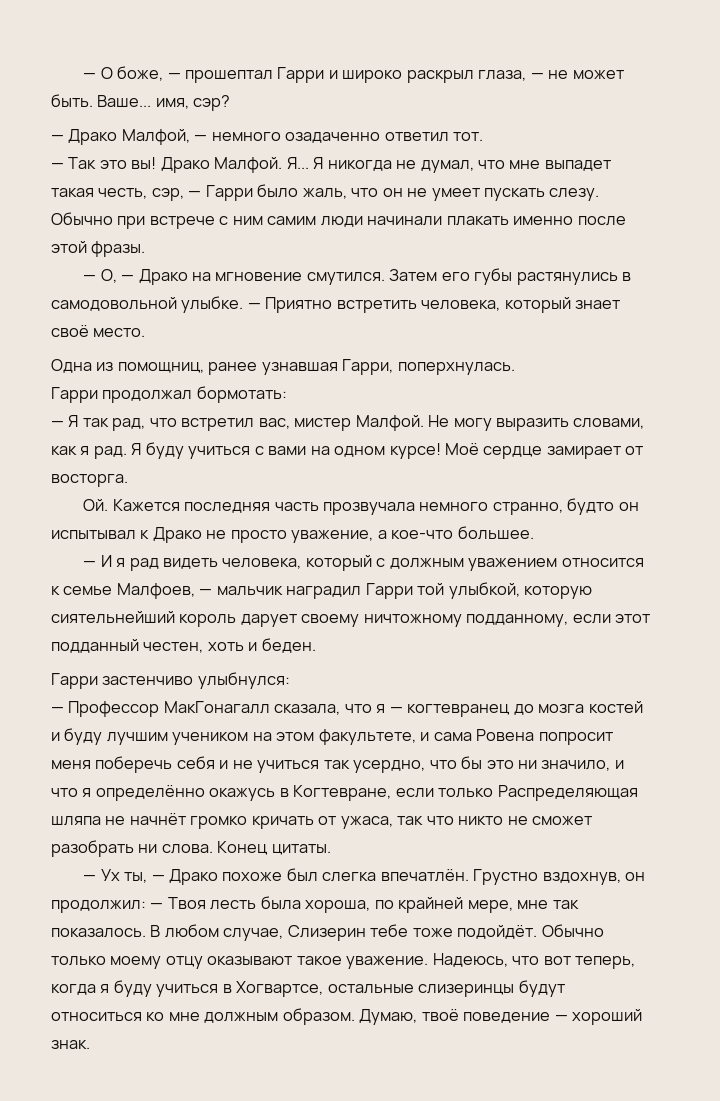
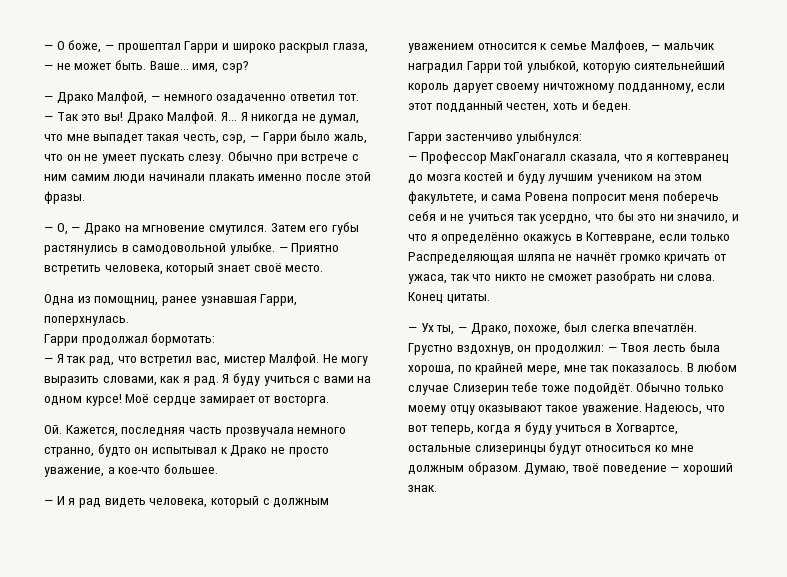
[112,499,180,511] Кажется -> [65,425,118,437] Кажется,
[389,707,403,713] — -> (654, 157) none
[168,869,283,885] Драко похоже -> [470,323,561,335] Драко, похоже,
[223,928,284,941] случае, -> [408,385,449,395] случае

